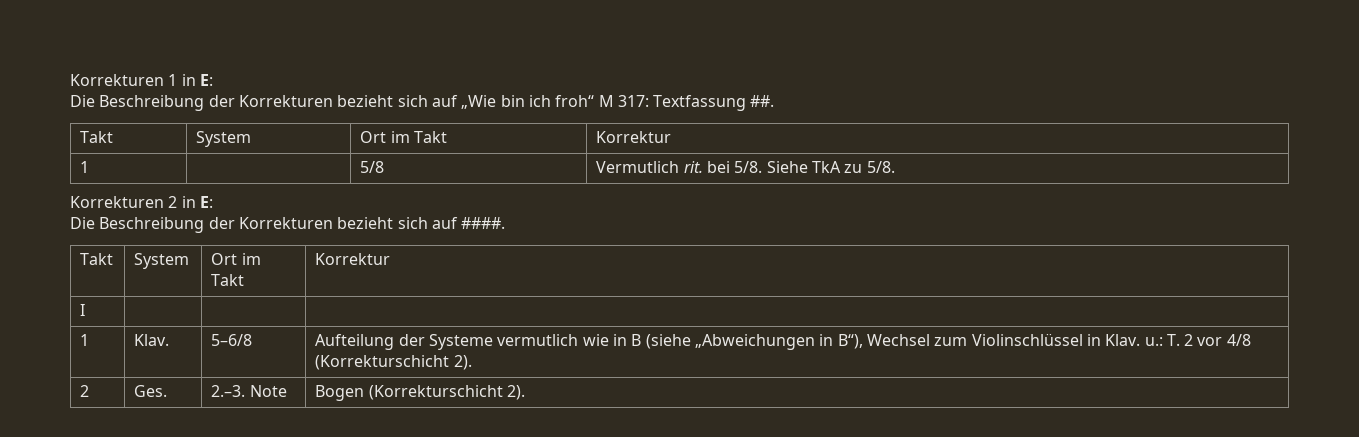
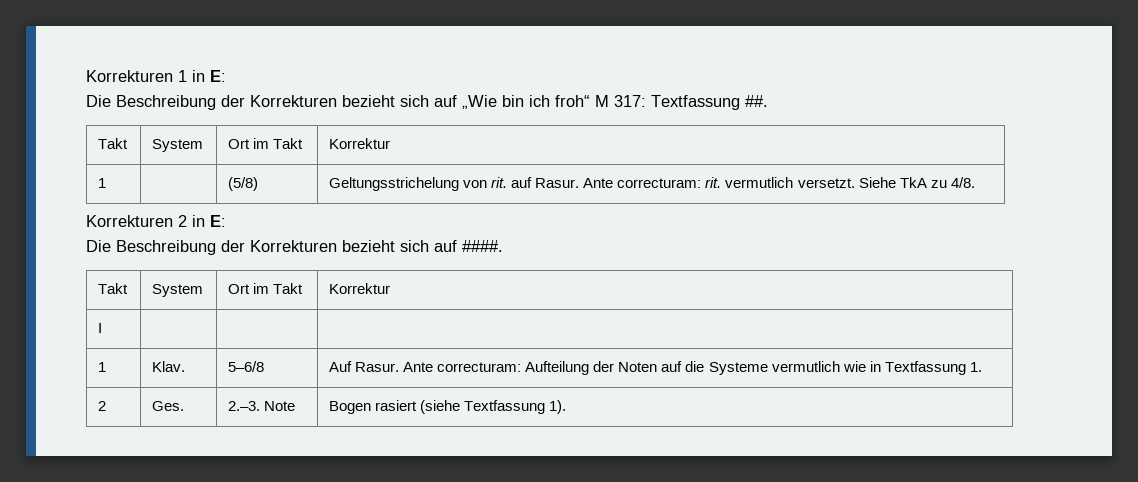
[360,161,385,173] [596,161,763,173] 5/8 | Vermutlich rit. bei 5/8. -> [228,177,259,191] [329,177,855,191] (5/8) | Geltungsstrichelung von rit. auf Rasur. Ante correcturam: rit. vermutlich versetzt.
[866,161,895,173] 5/8. -> [950,177,975,188] 4/8.
[315,333,1251,350] [315,355,472,370] Aufteilung der Systeme vermutlich wie in B (siehe „Abweichungen in B“), Wechsel zum Violinschlüssel in Klav. u.: T. 2 vor 4/8 (Korrekturschicht 2). -> [329,361,982,375] Auf Rasur. Ante correcturam: Aufteilung der Noten auf die Systeme vermutlich wie in Textfassung 1.
[368,385,526,400] (Korrekturschicht 2). -> [375,400,567,414] rasiert (siehe Textfassung 1).

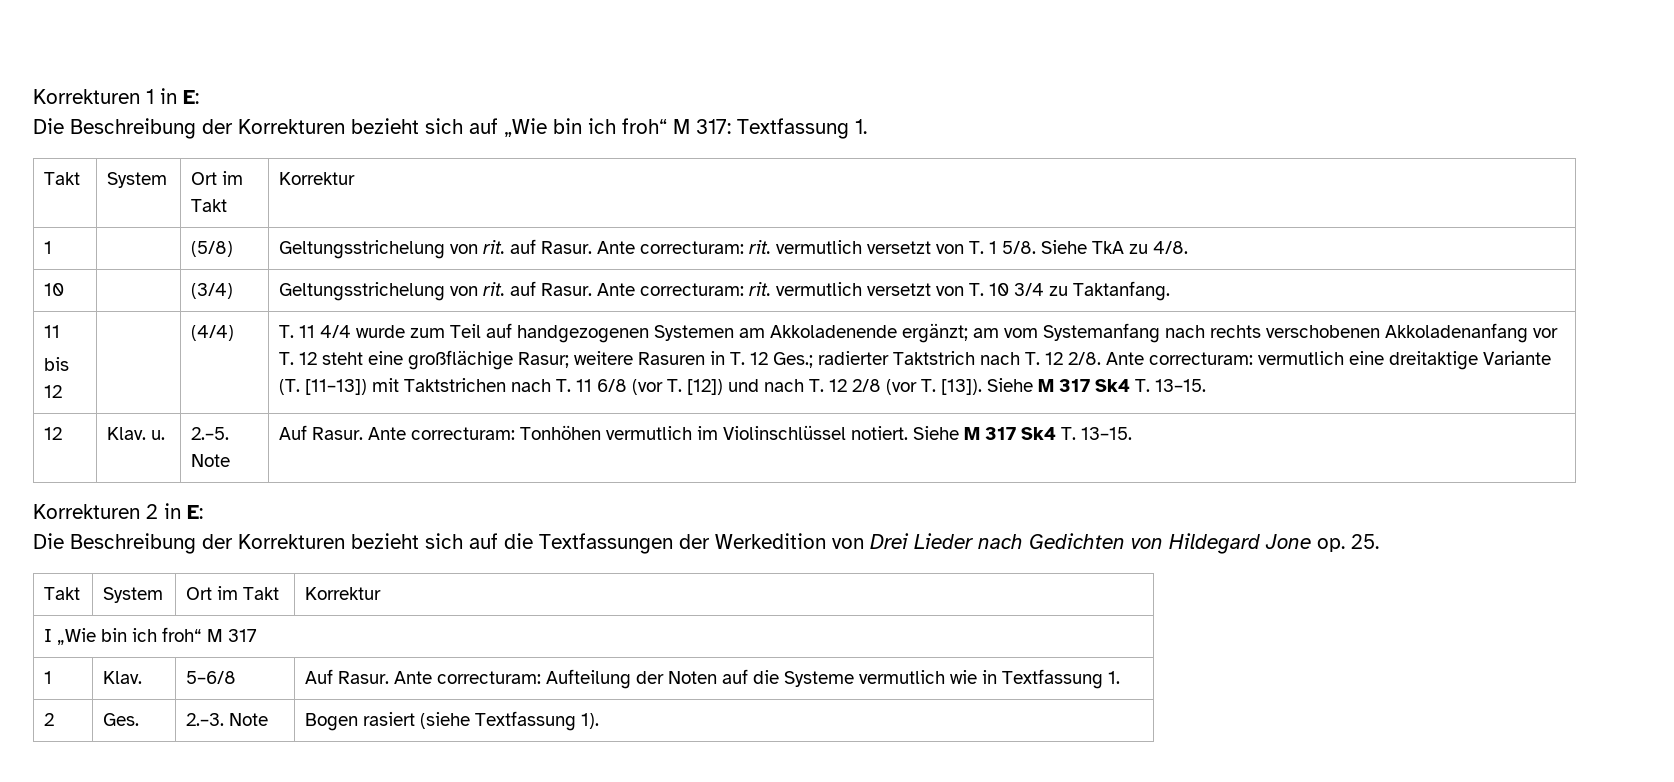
[745,95,768,107] ##. -> [855,119,867,134] 1.
[797,178,855,188] versetzt. -> [867,241,1037,254] versetzt von T. 1 5/8.
(975, 182) none -> [44,283,65,296] [191,283,234,299] [279,281,1171,301] [44,325,61,338] [44,357,70,371] [44,385,63,398] [191,325,235,341] [279,323,1559,343] [279,350,1552,370] [279,378,1207,395] [44,427,63,440] [107,427,166,440] [191,427,230,440] [191,454,231,467] [279,425,1133,440] // 10 | | (3/4) | Geltungsstrichelung von rit. auf Rasur. Ante correcturam: rit. vermutlich versetzt von T. 10 3/4 zu Taktanfang. // 11 // bis 12 | | (4/4) | T. 11 4/4 wurde zum Teil auf handgezogenen Systemen am Akkoladenende ergänzt; am vom Systemanfang nach rechts verschobenen Akkoladenanfang vor T. 12 steht eine großflächige Rasur; weitere Rasuren in T. 12 Ges.; radierter Taktstrich nach T. 12 2/8. Ante correcturam: vermutlich eine dreitaktige Variante (T. [11–13]) mit Taktstrichen nach T. 11 6/8 (vor T. [12]) und nach T. 12 2/8 (vor T. [13]). Siehe M 317 Sk4 T. 13–15. // 12 | Klav. u. | 2.–5. Note | Auf Rasur. Ante correcturam: Tonhöhen vermutlich im Violinschlüssel notiert. Siehe M 317 Sk4 T. 13–15.
[462,240,503,252] [98,283,129,294] [152,284,204,297] [228,283,304,294] [329,283,391,294] [98,323,103,333] ####. // Takt | System | Ort im Takt | Korrektur // I | | | -> [504,533,1379,554] [44,587,81,600] [103,587,164,603] [186,586,280,600] [305,587,382,600] [44,627,258,645] die Textfassungen der Werkedition von Drei Lieder nach Gedichten von Hildegard Jone op. 25. // Takt | System | Ort im Takt | Korrektur // I „Wie bin ich froh“ M 317

